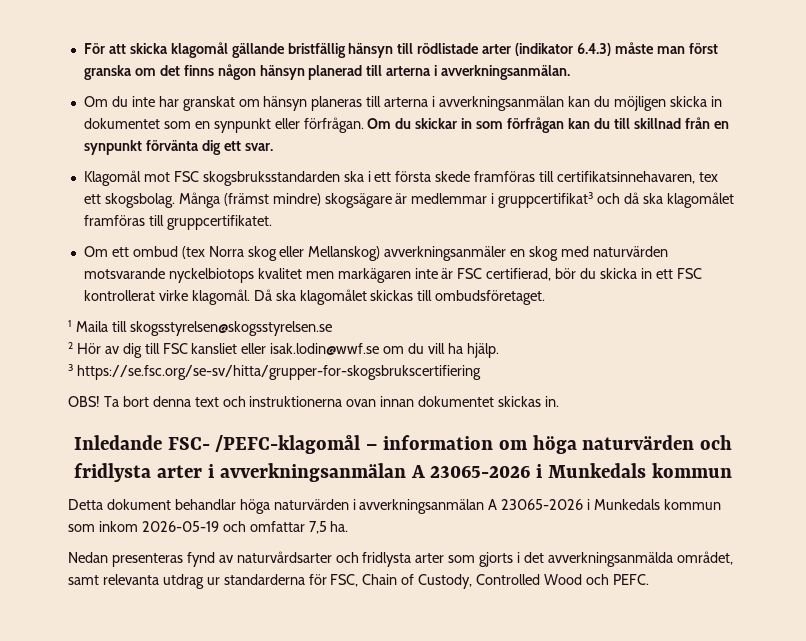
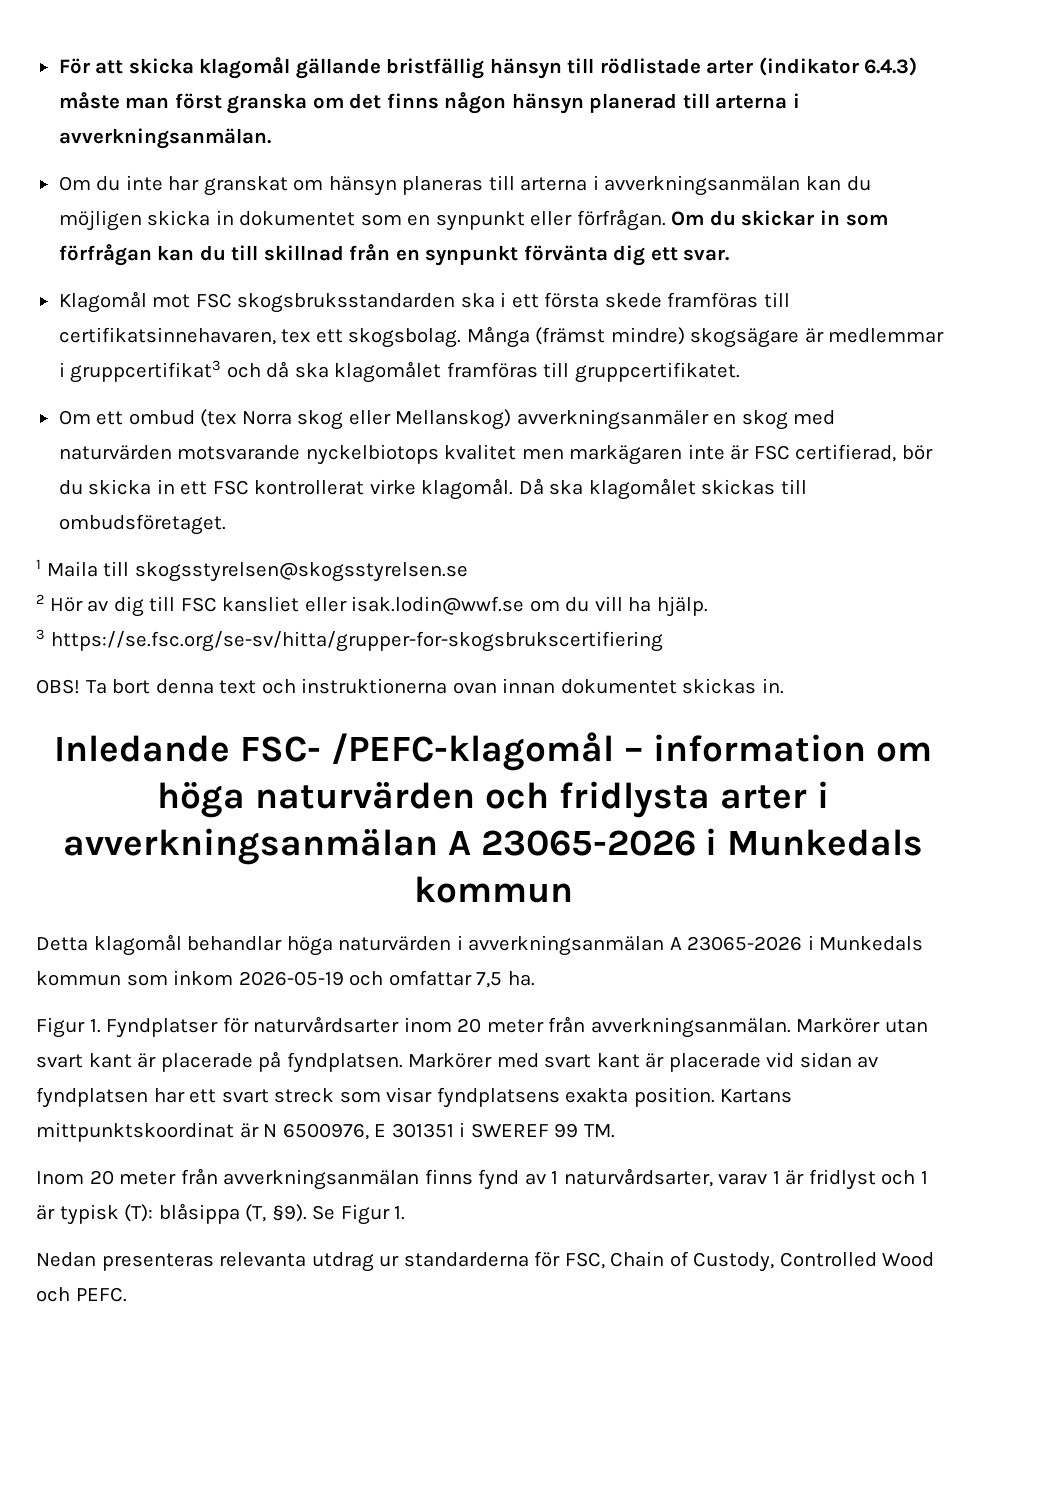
[106,499,171,510] dokument -> [93,934,182,956] klagomål
[68,551,733,567] [68,575,99,585] Nedan presenteras fynd av naturvårdsarter och fridlysta arter som gjorts i det avverkningsanmälda området, samt -> [36,1016,928,1038] [36,1051,879,1073] [36,1087,793,1108] [36,1122,615,1142] [36,1168,929,1190] [36,1203,406,1225] [36,1252,214,1271] Figur 1. Fyndplatser för naturvårdsarter inom 20 meter från avverkningsanmälan. Markörer utan svart kant är placerade på fyndplatsen. Markörer med svart kant är placerade vid sidan av fyndplatsen har ett svart streck som visar fyndplatsens exakta position. Kartans mittpunktskoordinat är N 6500976, E 301351 i SWEREF 99 TM. // Inom 20 meter från avverkningsanmälan finns fynd av 1 naturvårdsarter, varav 1 är fridlyst och 1 är typisk (T): blåsippa (T, §9). Se Figur 1. // Nedan presenteras

